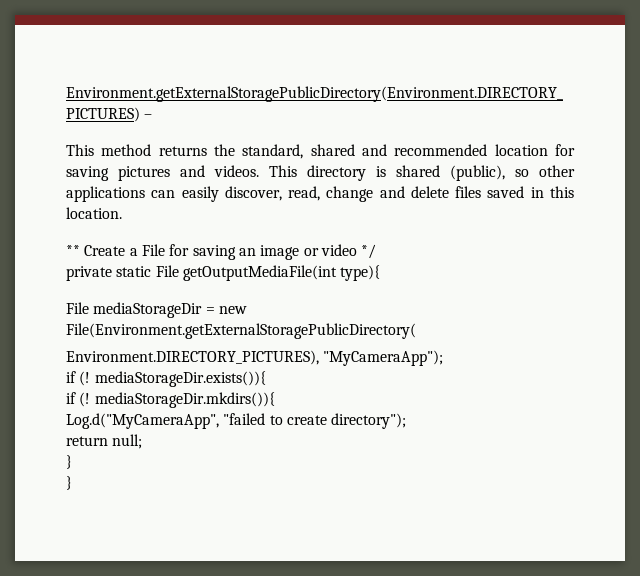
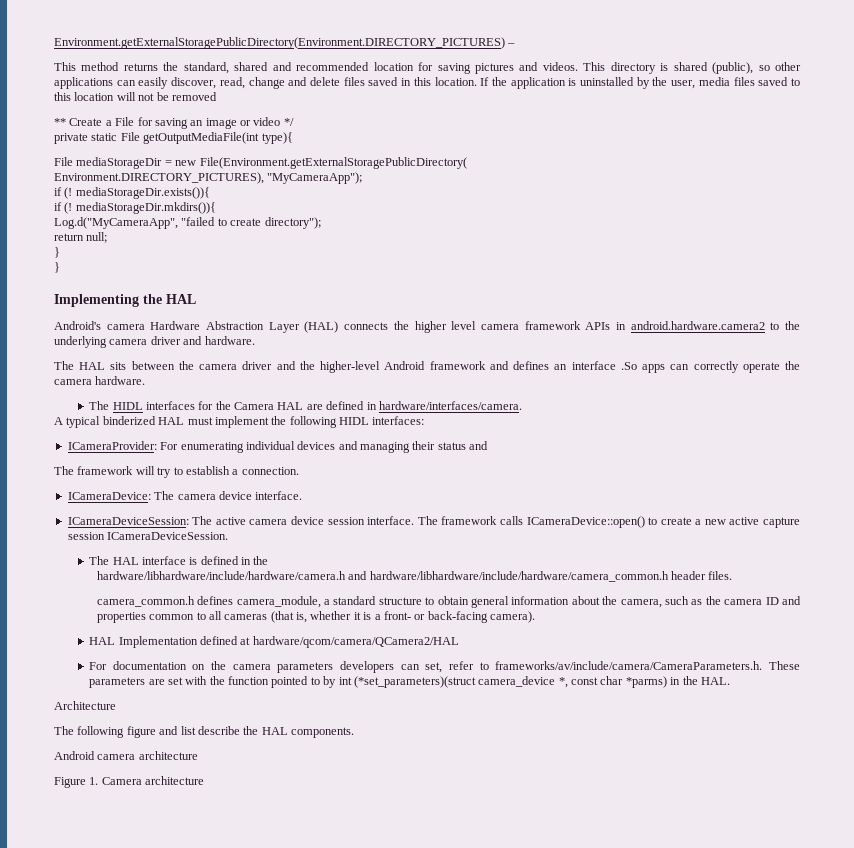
(122, 213) none -> [480,77,801,89] [54,92,217,101] If the application is uninstalled by the user, media files saved to this location will not be removed
(72, 483) none -> [54,294,196,307] [54,321,800,333] [54,336,255,348] [54,361,800,373] [54,376,146,385] [89,401,522,410] [54,416,425,428] [67,441,489,453] [54,466,299,478] [67,491,303,500] [67,516,800,528] [67,532,229,540] [89,556,269,565] [96,571,733,582] [96,596,801,608] [96,611,536,623] [89,636,459,648] [89,661,800,673] [89,676,730,688] [54,701,116,710] [54,726,354,738] [54,751,198,760] [54,776,205,788] // Implementing the HAL // Android's camera Hardware Abstraction Layer (HAL) connects the higher level camera framework APIs in android.hardware.camera2 to the underlying camera driver and hardware. // The HAL sits between the camera driver and the higher-level Android framework and defines an interface .So apps can correctly operate the camera hardware. // The HIDL interfaces for the Camera HAL are defined in hardware/interfaces/camera. // A typical binderized HAL must implement the following HIDL interfaces: // ICameraProvider: For enumerating individual devices and managing their status and // The framework will try to establish a connection. // ICameraDevice: The camera device interface. // ICameraDeviceSession: The active camera device session interface. The framework calls ICameraDevice::open() to create a new active capture session ICameraDeviceSession. // The HAL interface is defined in the // hardware/libhardware/include/hardware/camera.h and hardware/libhardware/include/hardware/camera_common.h header files. // camera_common.h defines camera_module, a standard structure to obtain general information about the camera, such as the camera ID and properties common to all cameras (that is, whether it is a front- or back-facing camera). // HAL Implementation defined at hardware/qcom/camera/QCamera2/HAL // For documentation on the camera parameters developers can set, refer to frameworks/av/include/camera/CameraParameters.h. These parameters are set with the function pointed to by int (*set_parameters)(struct camera_device *, const char *parms) in the HAL. // Architecture // The following figure and list describe the HAL components. // Android camera architecture // Figure 1. Camera architecture

